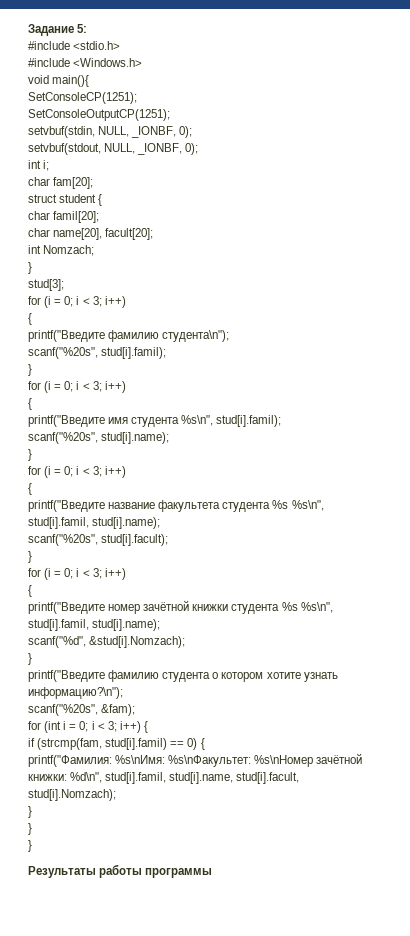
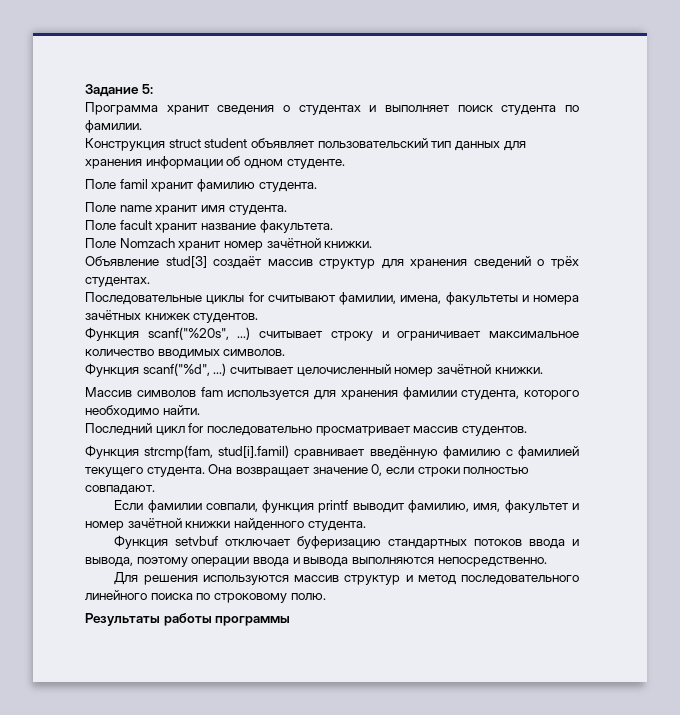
[28,41,121,50] [28,58,143,67] [28,75,90,87] [28,92,137,104] [28,109,170,121] [28,126,193,138] [28,143,199,155] [28,160,50,171] [28,177,94,189] [28,194,103,206] [28,211,100,223] [28,228,154,240] [28,245,95,256] [28,262,32,274] [28,279,64,291] [28,296,126,308] [28,313,32,325] [28,330,230,342] [28,347,167,359] [28,364,32,376] [28,381,126,393] [28,398,32,410] [28,415,282,427] [28,432,170,444] [28,449,32,461] [28,466,126,478] [28,483,32,495] [28,500,324,512] [28,517,161,529] [28,534,169,546] [28,551,32,563] [28,568,126,580] [28,585,32,597] [28,600,333,614] [28,619,161,631] [28,636,186,648] [28,653,32,665] [28,670,338,682] [28,687,123,699] [28,704,136,716] [28,721,148,733] [28,738,205,750] [28,753,363,767] [28,772,300,784] [28,789,116,801] [28,806,32,818] [28,823,32,835] [28,840,32,852] #include <stdio.h> // #include <Windows.h> // void main(){ // SetConsoleCP(1251); // SetConsoleOutputCP(1251); // setvbuf(stdin, NULL, _IONBF, 0); // setvbuf(stdout, NULL, _IONBF, 0); // int i; // char fam[20]; // struct student { // char famil[20]; // char name[20], facult[20]; // int Nomzach; // } // stud[3]; // for (i = 0; i < 3; i++) // { // printf("Введите фамилию студента\n"); // scanf("%20s", stud[i].famil); // } // for (i = 0; i < 3; i++) // { // printf("Введите имя студента %s\n", stud[i].famil); // scanf("%20s", stud[i].name); // } // for (i = 0; i < 3; i++) // { // printf("Введите название факультета студента %s %s\n", stud[i].famil, stud[i].name); // scanf("%20s", stud[i].facult); // } // for (i = 0; i < 3; i++) // { // printf("Введите номер зачётной книжки студента %s %s\n", stud[i].famil, stud[i].name); // scanf("%d", &stud[i].Nomzach); // } // printf("Введите фамилию студента о котором хотите узнать информацию?\n"); // scanf("%20s", &fam); // for (int i = 0; i < 3; i++) { // if (strcmp(fam, stud[i].famil) == 0) { // printf("Фамилия: %s\nИмя: %s\nФакультет: %s\nНомер зачётной книжки: %d\n", stud[i].famil, stud[i].name, stud[i].facult, stud[i].Nomzach); // } // } // } -> [85,102,579,115] [85,120,142,133] [85,138,526,151] [85,156,345,169] [85,179,317,192] [85,202,287,215] [85,220,333,233] [85,238,373,251] [85,256,579,269] [85,277,150,287] [85,292,579,305] [85,310,259,323] [85,327,579,341] [85,349,286,359] [85,363,543,377] [85,387,579,400] [85,405,200,418] [85,423,527,436] [85,445,580,459] [85,464,530,477] [85,485,155,495] [114,500,579,513] [85,518,366,531] [114,535,579,549] [85,557,547,567] [114,572,579,585] [85,590,326,603] Программа хранит сведения о студентах и выполняет поиск студента по фамилии. // Конструкция struct student объявляет пользовательский тип данных для хранения информации об одном студенте. // Поле famil хранит фамилию студента. // Поле name хранит имя студента. // Поле facult хранит название факультета. // Поле Nomzach хранит номер зачётной книжки. // Объявление stud[3] создаёт массив структур для хранения сведений о трёх студентах. // Последовательные циклы for считывают фамилии, имена, факультеты и номера зачётных книжек студентов. // Функция scanf("%20s", ...) считывает строку и ограничивает максимальное количество вводимых символов. // Функция scanf("%d", ...) считывает целочисленный номер зачётной книжки. // Массив символов fam используется для хранения фамилии студента, которого необходимо найти. // Последний цикл for последовательно просматривает массив студентов. // Функция strcmp(fam, stud[i].famil) сравнивает введённую фамилию с фамилией текущего студента. Она возвращает значение 0, если строки полностью совпадают. // Если фамилии совпали, функция printf выводит фамилию, имя, факультет и номер зачётной книжки найденного студента. // Функция setvbuf отключает буферизацию стандартных потоков ввода и вывода, поэтому операции ввода и вывода выполняются непосредственно. // Для решения используются массив структур и метод последовательного линейного поиска по строковому полю.

